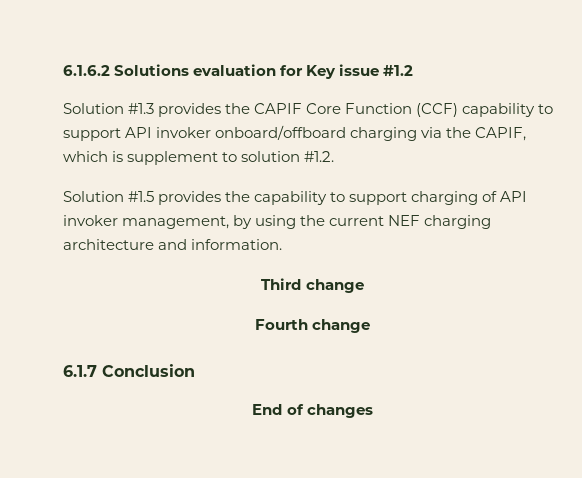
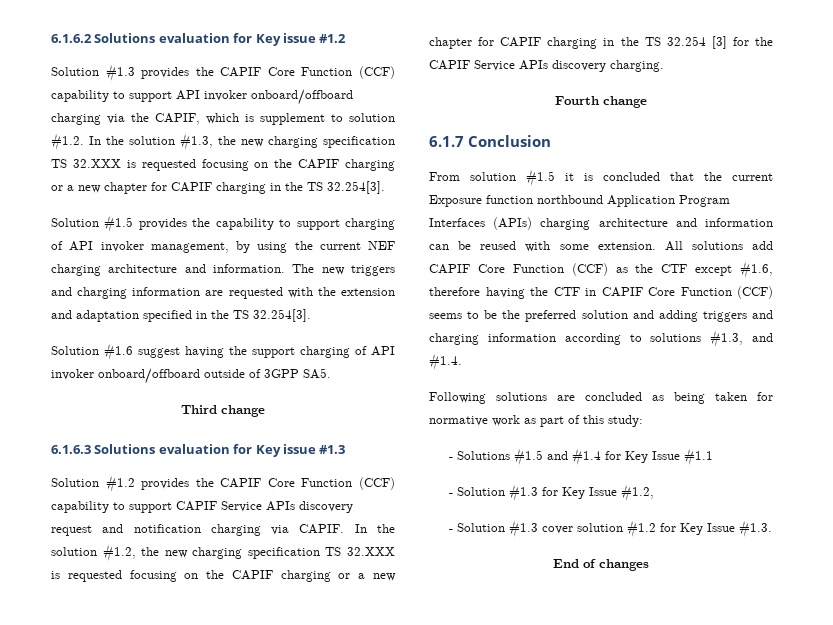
(335, 156) none -> [89,133,395,150] [51,159,395,171] [51,181,385,194] In the solution #1.3, the new charging specification TS 32.XXX is requested focusing on the CAPIF charging or a new chapter for CAPIF charging in the TS 32.254[3].
[261,278,364,293] [254,319,371,333] [63,364,195,377] // Third change // Fourth change // 6.1.7 Conclusion -> [292,264,395,276] [51,287,395,299] [51,309,311,322] [51,343,395,360] [51,368,331,384] [181,405,265,417] [51,444,346,457] [51,475,395,492] [51,501,353,513] [51,524,395,536] [51,544,395,561] [51,570,396,582] [429,36,773,49] [429,60,664,72] [555,96,647,108] [429,135,551,147] [429,169,773,186] [429,195,730,207] [429,217,773,230] [429,241,773,252] [429,261,773,278] [429,286,773,299] [429,310,773,322] [429,330,773,347] [429,353,462,370] [429,392,773,404] [429,415,643,427] [449,448,714,465] [449,484,655,501] [449,520,773,537] The new triggers and charging information are requested with the extension and adaptation specified in the TS 32.254[3]. // Solution #1.6 suggest having the support charging of API invoker onboard/offboard outside of 3GPP SA5. // Third change // 6.1.6.3 Solutions evaluation for Key issue #1.3 // Solution #1.2 provides the CAPIF Core Function (CCF) capability to support CAPIF Service APIs discovery request and notification charging via CAPIF. In the solution #1.2, the new charging specification TS 32.XXX is requested focusing on the CAPIF charging or a new chapter for CAPIF charging in the TS 32.254 [3] for the CAPIF Service APIs discovery charging. // Fourth change // 6.1.7 Conclusion // From solution #1.5 it is concluded that the current Exposure function northbound Application Program Interfaces (APIs) charging architecture and information can be reused with some extension. All solutions add CAPIF Core Function (CCF) as the CTF except #1.6, therefore having the CTF in CAPIF Core Function (CCF) seems to be the preferred solution and adding triggers and charging information according to solutions #1.3, and #1.4. // Following solutions are concluded as being taken for normative work as part of this study: // - Solutions #1.5 and #1.4 for Key Issue #1.1 // - Solution #1.3 for Key Issue #1.2, // - Solution #1.3 cover solution #1.2 for Key Issue #1.3.

